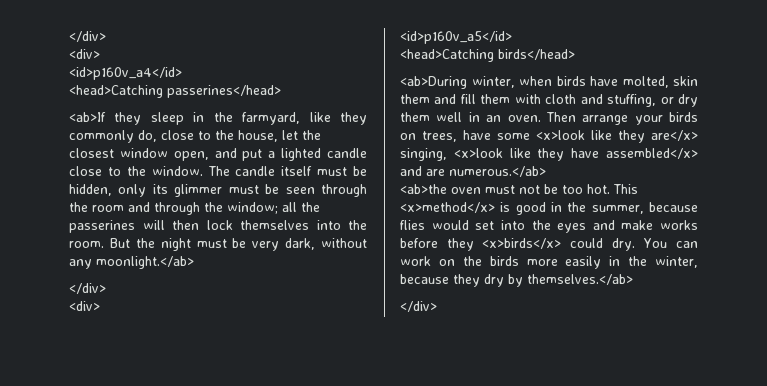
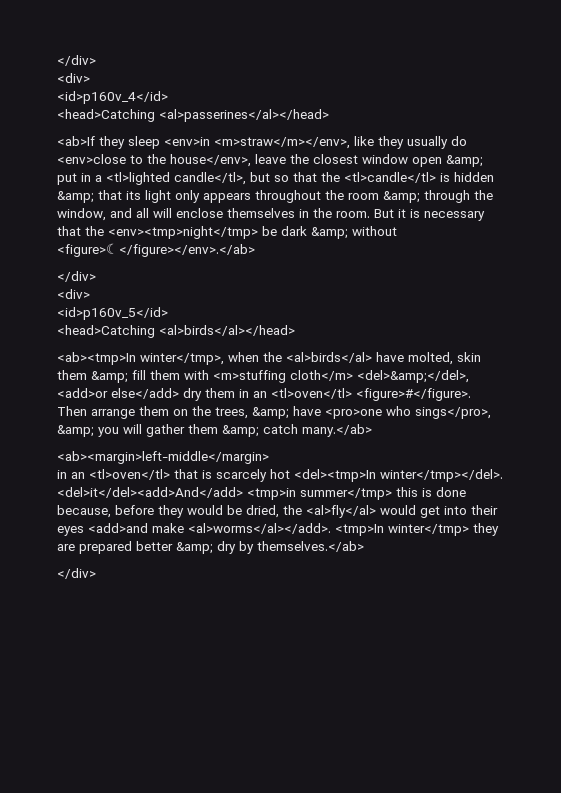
[69,31,106,42] [69,49,100,59] [69,67,182,80] [69,85,281,98] </div> // <div> // <id>p160v_a4</id> // <head>Catching passerines</head> -> [57,55,96,66] [57,73,90,83] [57,91,168,104] [57,109,329,122] </div> // <div> // <id>p160v_4</id> // <head>Catching <al>passerines</al></head>
[193,112,367,125] [69,130,321,143] [69,148,367,161] [69,166,367,176] [69,184,367,197] [69,202,320,215] [69,220,367,233] [69,238,367,251] [69,256,194,269] [69,283,106,294] [69,301,100,311] [400,31,512,44] [400,49,575,62] [400,76,586,89] in the farmyard, like they commonly do, close to the house, let the closest window open, and put a lighted candle close to the window. The candle itself must be hidden, only its glimmer must be seen through the room and through the window; all the passerines will then lock themselves into the room. But the night must be very dark, without any moonlight.</ab> // </div> // <div> // <id>p160v_a5</id> // <head>Catching birds</head> // <ab>During winter, when birds -> [164,136,467,149] [57,154,483,167] [57,172,494,185] [57,190,493,203] [57,208,485,221] [57,226,397,239] [57,243,255,257] [57,271,96,282] [57,289,90,299] [57,307,168,320] [57,325,295,338] [57,352,372,365] <env>in <m>straw</m></env>, like they usually do <env>close to the house</env>, leave the closest window open &amp; put in a <tl>lighted candle</tl>, but so that the <tl>candle</tl> is hidden &amp; that its light only appears throughout the room &amp; through the window, and all will enclose themselves in the room. But it is necessary that the <env><tmp>night</tmp> be dark &amp; without <figure>☾</figure></env>.</ab> // </div> // <div> // <id>p160v_5</id> // <head>Catching <al>birds</al></head> // <ab><tmp>In winter</tmp>, when the <al>birds</al>
[434,94,457,104] and -> [91,371,128,383] &amp;
[545,94,674,107] cloth and stuffing, or -> [213,370,469,383] [57,388,179,399] <m>stuffing cloth</m> <del>&amp;</del>, <add>or else</add>
[436,112,698,125] [400,130,698,143] [400,148,698,161] [400,166,546,177] [400,184,638,194] [400,202,698,215] [400,220,698,233] [400,238,698,251] [400,256,698,269] [400,274,480,287] well in an oven. Then arrange your birds on trees, have some <x>look like they are</x> singing, <x>look like they have assembled</x> and are numerous.</ab> // <ab>the oven must not be too hot. This <x>method</x> is good in the summer, because flies would set into the eyes and make works before they <x>birds</x> could dry. You can work on the birds more easily in the winter, because they -> [239,388,471,401] [57,406,491,419] [57,424,372,437] [57,451,269,464] [57,469,503,482] [57,487,466,500] [57,505,498,518] [57,523,499,536] [57,541,213,554] in an <tl>oven</tl> <figure>#</figure>. Then arrange them on the trees, &amp; have <pro>one who sings</pro>, &amp; you will gather them &amp; catch many.</ab> // <ab><margin>left-middle</margin> // in an <tl>oven</tl> that is scarcely hot <del><tmp>In winter</tmp></del>. <del>it</del><add>And</add> <tmp>in summer</tmp> this is done because, before they would be dried, the <al>fly</al> would get into their eyes <add>and make <al>worms</al></add>. <tmp>In winter</tmp> they are prepared better &amp;

